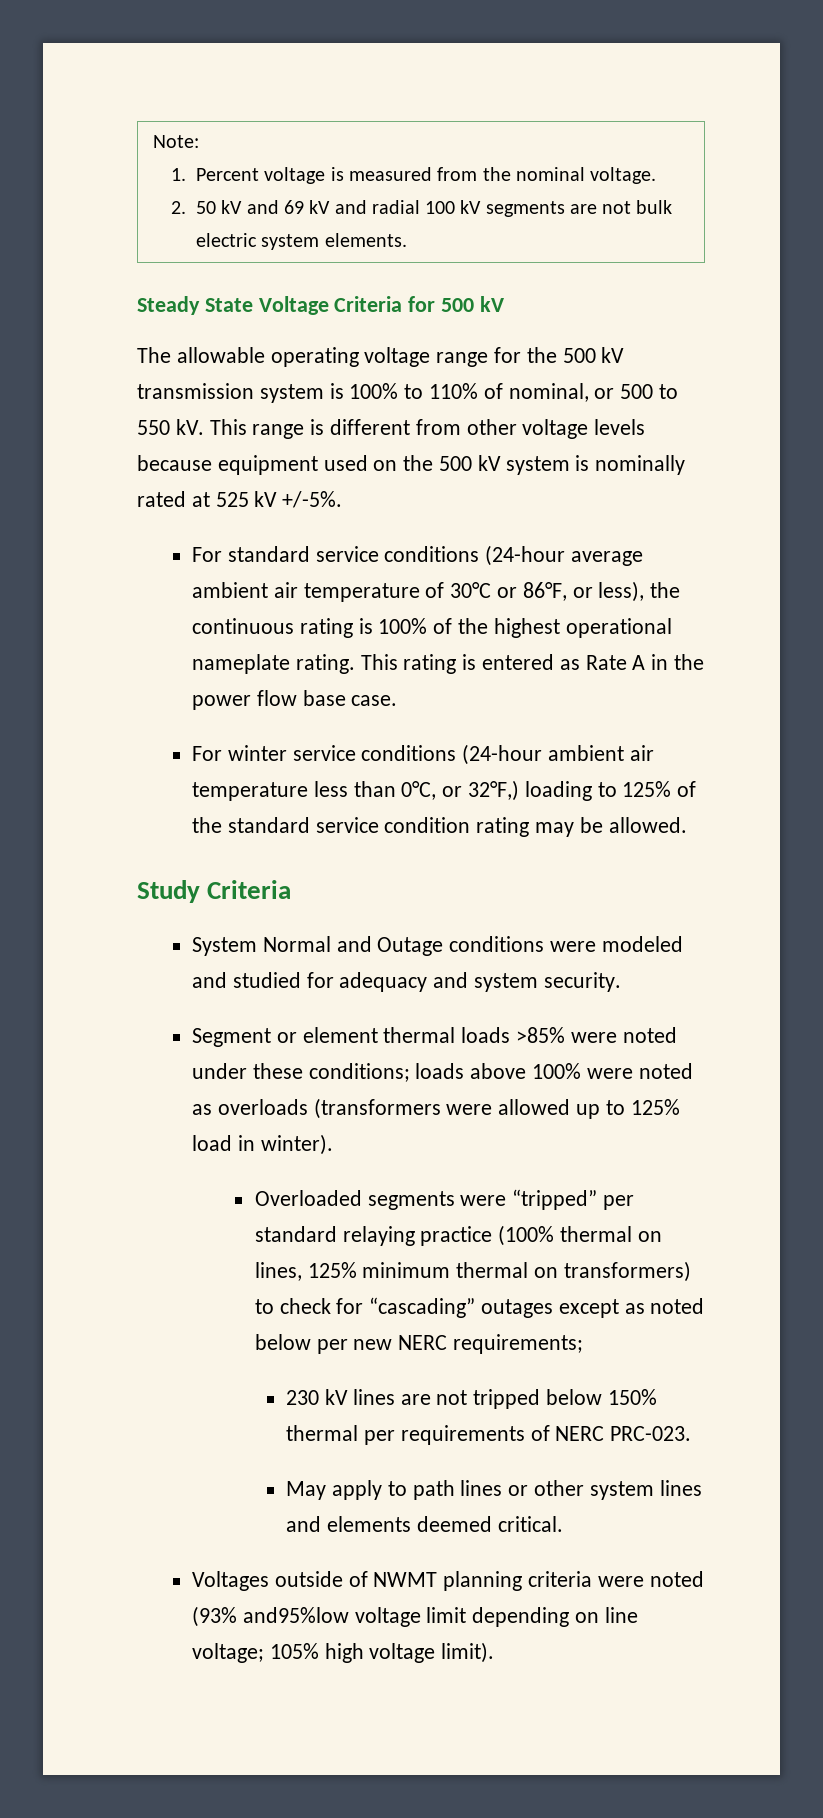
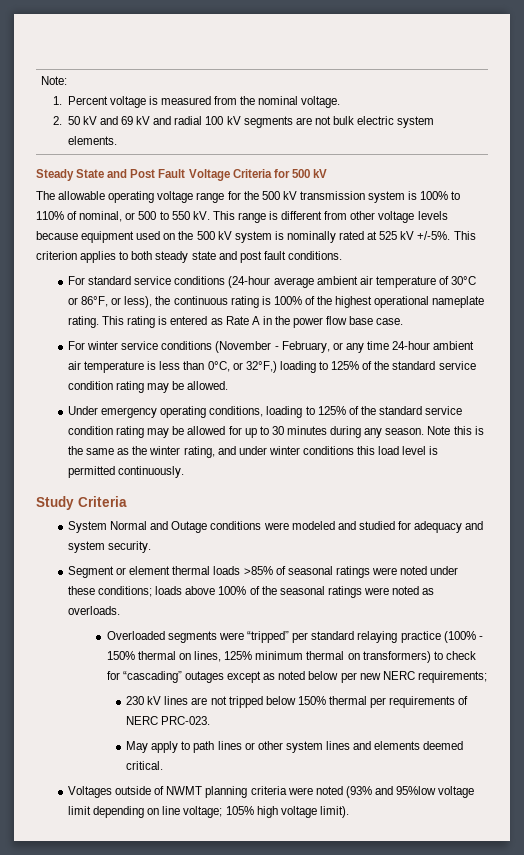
(253, 305) none -> [107,169,186,178] and Post Fault
(343, 499) none -> [453,231,476,240] [36,251,342,263] This criterion applies to both steady state and post fault conditions.
[462,744,654,765] [192,782,309,801] (24-hour ambient air temperature -> [215,341,475,353] [68,361,157,373] (November - February, or any time 24-hour ambient air temperature is
(687, 825) none -> [68,406,463,418] [68,426,484,438] [68,446,439,458] [68,466,185,478] // Under emergency operating conditions, loading to 125% of the standard service condition rating may be allowed for up to 30 minutes during any season. Note this is the same as the winter rating, and under winter conditions this load level is permitted continuously.
(566, 1035) none -> [275,566,370,578] of seasonal ratings
[586,1063,693,1079] [192,1098,680,1119] [192,1134,333,1155] were noted as overloads (transformers were allowed up to 125% load in winter). -> [249,586,435,598] [68,606,121,615] of the seasonal ratings were noted as overloads.
(555, 1235) none -> [478,636,483,640] [106,651,135,660] - 150%
[242,1607,349,1623] and95%low -> [374,786,437,795] and 95%low

